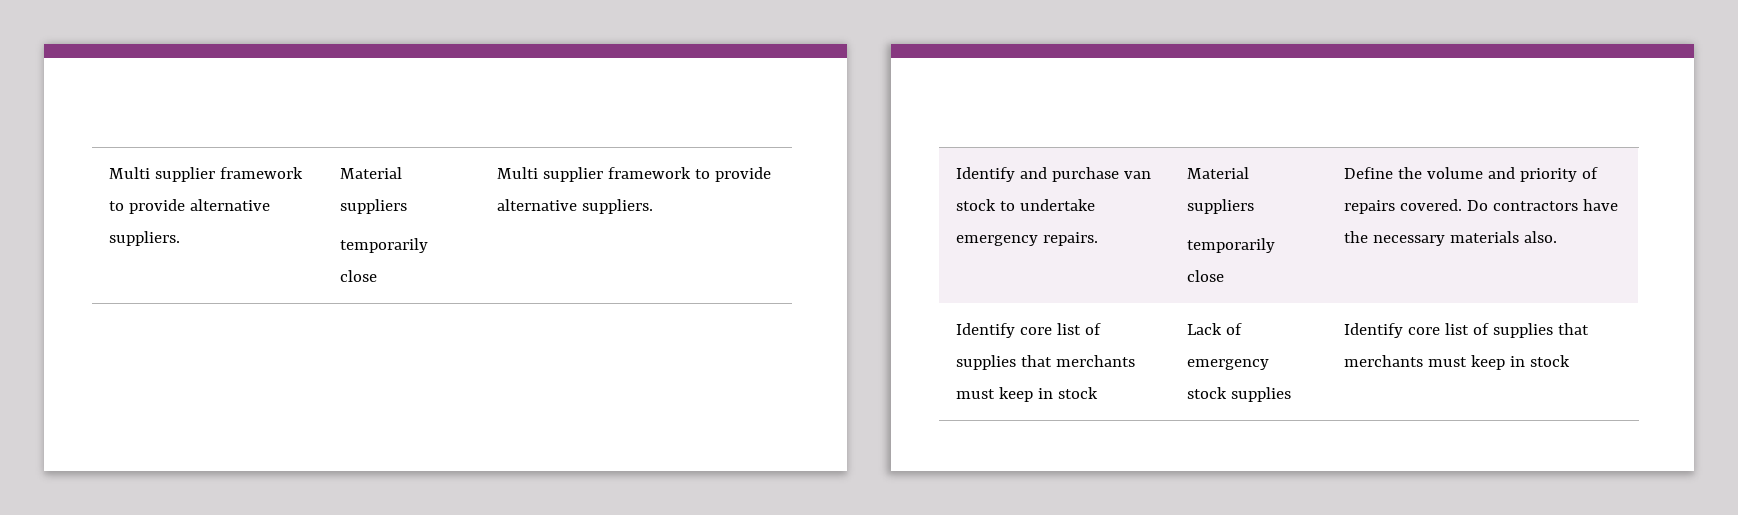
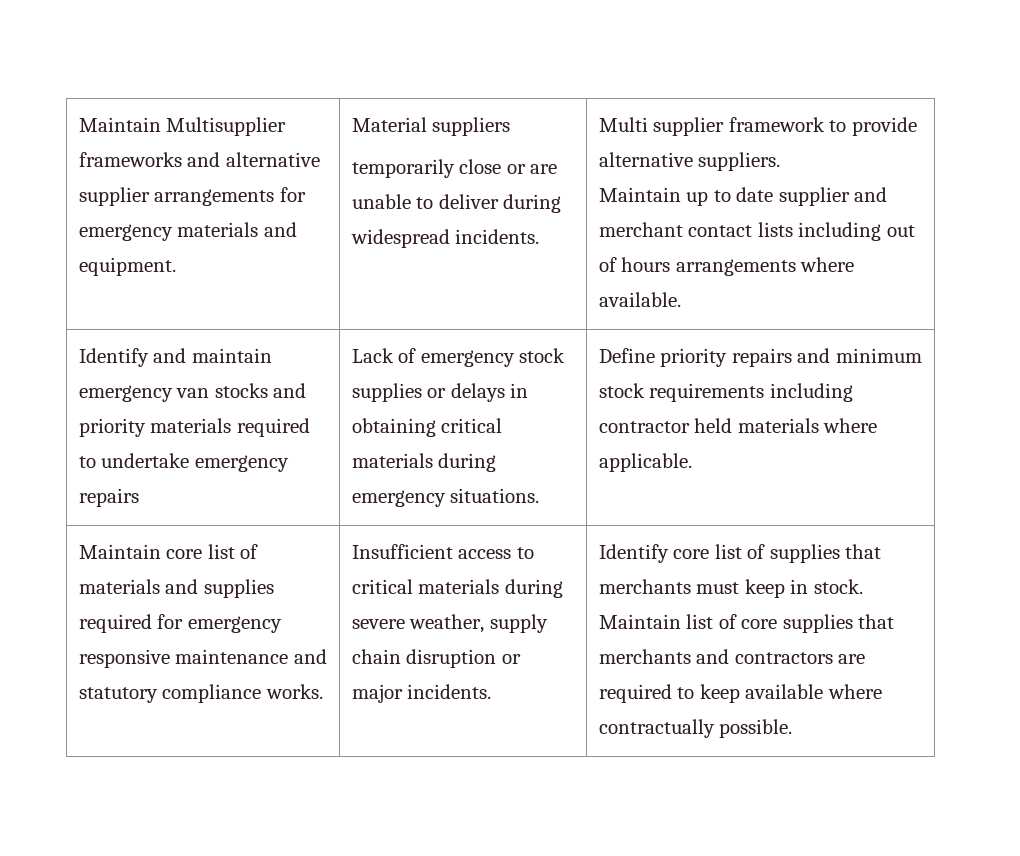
[108,167,303,182] [108,199,270,214] [108,231,180,246] [339,167,402,179] [339,199,407,214] [339,238,428,253] [339,270,377,282] [496,167,772,182] [496,199,653,214] [955,167,1152,182] [955,199,1095,211] [955,232,1098,246] [1186,167,1249,179] [1186,199,1254,214] [1186,238,1275,253] [1186,270,1224,282] [1343,167,1599,182] [1343,199,1619,214] [1343,231,1558,246] [955,323,1102,338] [955,355,1135,370] [955,387,1099,402] Multi supplier framework to provide alternative suppliers. | Material suppliers // temporarily close | Multi supplier framework to provide alternative suppliers. // Identify and purchase van stock to undertake emergency repairs. | Material suppliers // temporarily close | Define the volume and priority of repairs covered. Do contractors have the necessary materials also. // Identify core list of supplies that merchants must keep in stock -> [78,117,287,136] [78,152,320,167] [78,187,306,206] [78,222,297,241] [78,257,176,276] [351,117,511,136] [351,159,558,178] [351,194,562,213] [350,229,540,248] [598,117,917,136] [598,152,781,171] [598,187,888,206] [598,222,915,241] [598,257,855,276] [598,292,681,307] [78,348,272,367] [78,383,307,402] [78,418,310,437] [78,453,289,472] [78,488,139,507] Maintain Multisupplier frameworks and alternative supplier arrangements for emergency materials and equipment. | Material suppliers // temporarily close or are unable to deliver during widespread incidents. | Multi supplier framework to provide alternative suppliers. // Maintain up to date supplier and merchant contact lists including out of hours arrangements where available. // Identify and maintain emergency van stocks and priority materials required to undertake emergency repairs
(1291, 394) none -> [427,383,529,402] [351,418,503,437] [351,453,497,472] [351,488,540,507] [598,348,922,367] [598,383,853,402] [598,418,878,433] [598,453,692,472] [78,544,259,559] [78,579,274,598] [78,614,282,633] [78,649,327,668] [78,684,323,703] [351,544,534,559] [351,579,563,598] [351,614,548,633] [351,649,521,668] [351,684,492,703] or delays in obtaining critical materials during emergency situations. | Define priority repairs and minimum stock requirements including contractor held materials where applicable. // Maintain core list of materials and supplies required for emergency responsive maintenance and statutory compliance works. | Insufficient access to critical materials during severe weather, supply chain disruption or major incidents.
[1530,355,1571,367] stock -> [813,579,863,594] [598,614,895,633] [598,649,866,664] [598,684,882,703] [598,719,793,738] stock. Maintain list of core supplies that merchants and contractors are required to keep available where contractually possible.

